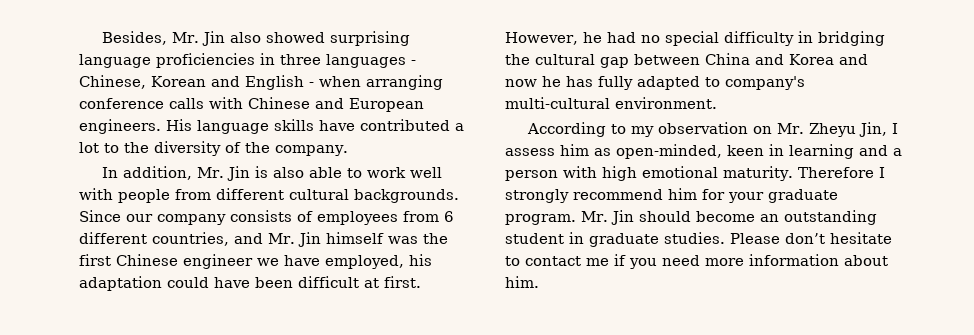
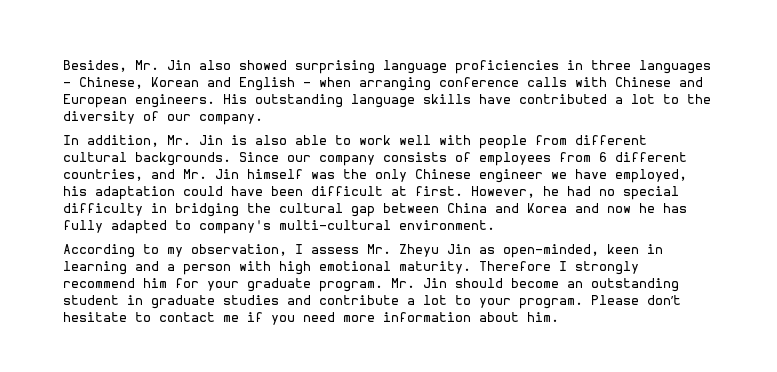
(192, 125) none -> [255,94,343,108] outstanding
[245,142,270,153] the -> [167,114,191,121] our
[79,254,111,266] first -> [375,169,407,182] only
[657,122,898,137] [505,144,589,156] observation on Mr. Zheyu Jin, I assess him -> [191,244,471,257] observation, I assess Mr. Zheyu Jin
[664,232,725,244] studies. -> [223,295,583,309] studies and contribute a lot to your program.

